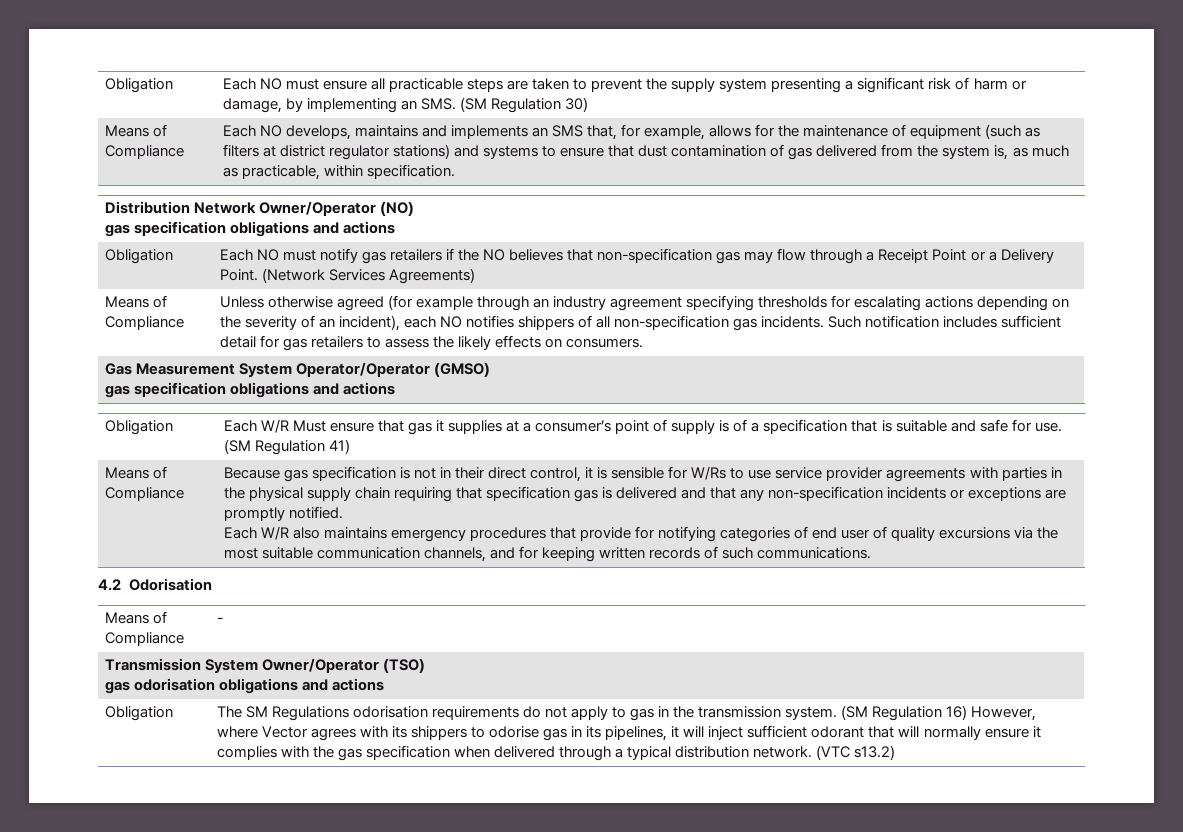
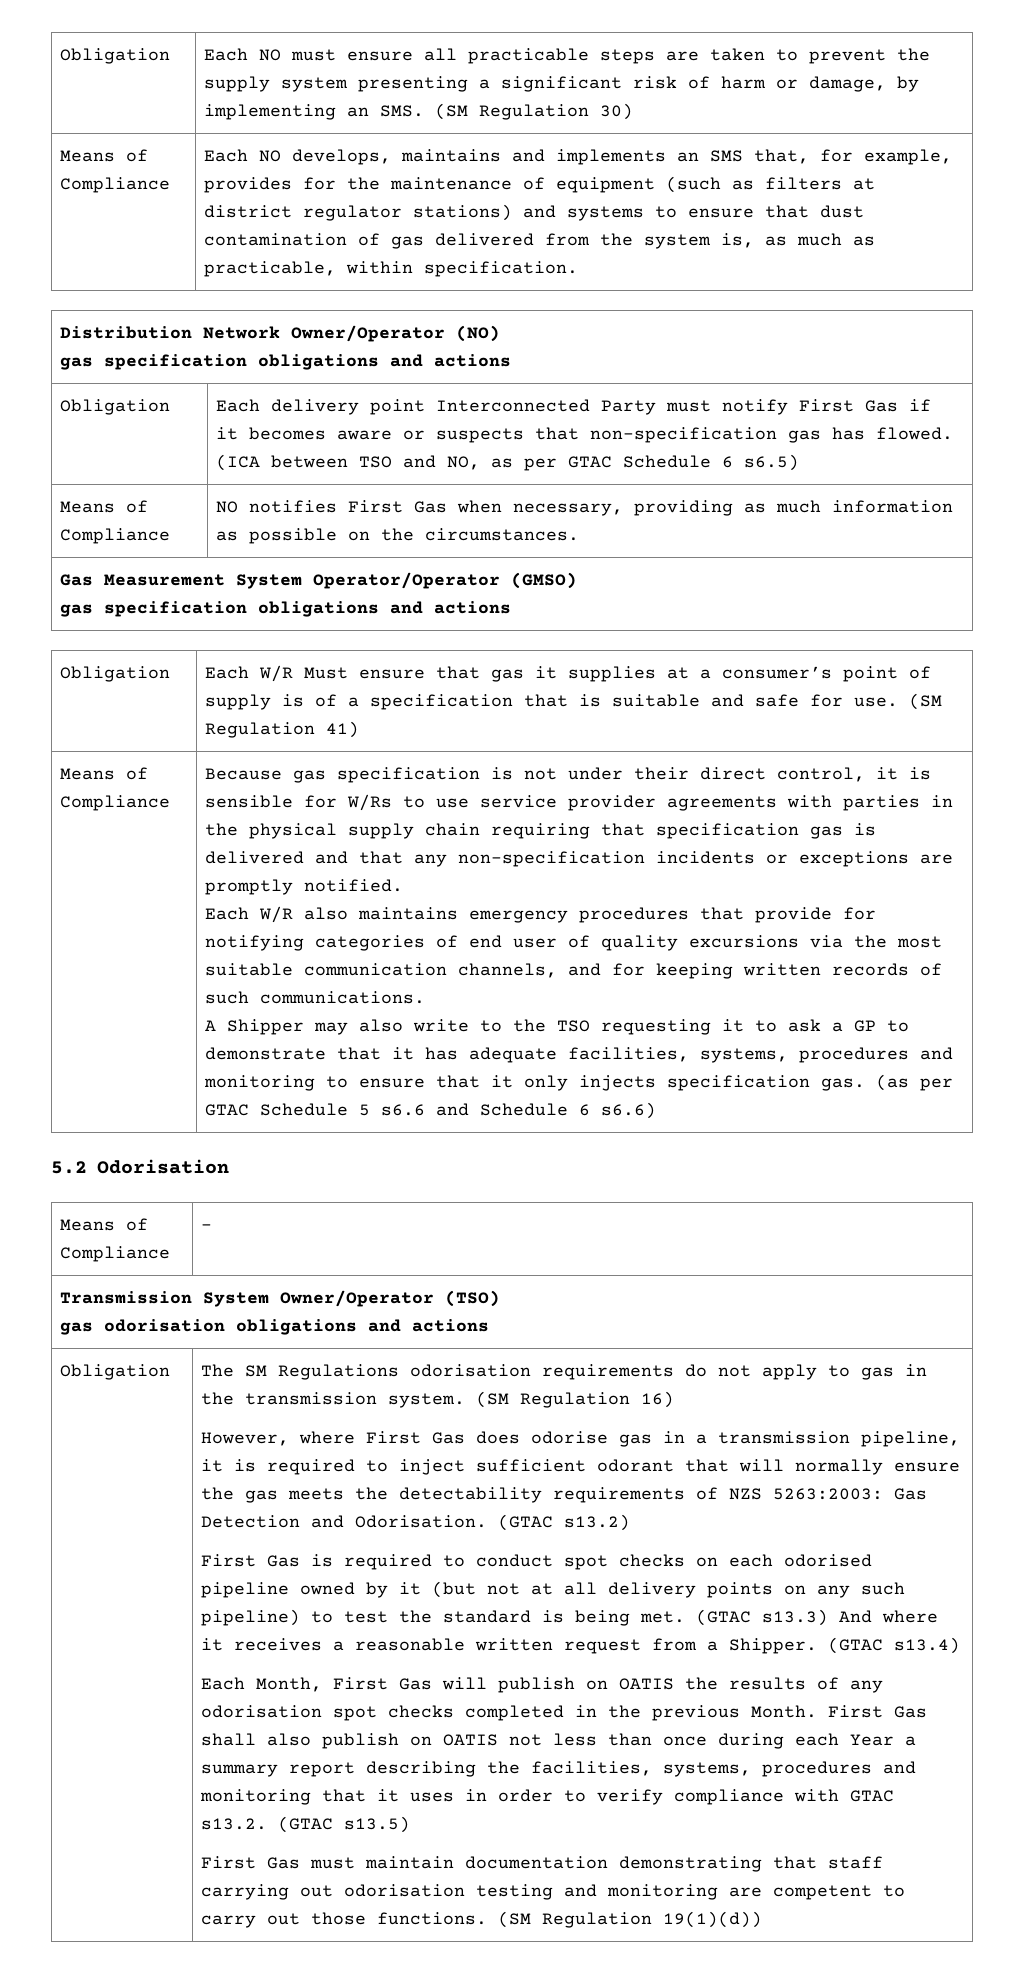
[709,125,752,137] allows -> [204,177,293,193] provides
[256,248,1054,264] [219,268,475,284] [104,295,167,308] [104,316,184,330] [219,295,1070,311] [219,315,1062,331] [219,335,644,351] NO must notify gas retailers if the NO believes that non-specification gas may flow through a Receipt Point or a Delivery Point. (Network Services Agreements) // Means of Compliance | Unless otherwise agreed (for example through an industry agreement specifying thresholds for escalating actions depending on the severity of an incident), each NO notifies shippers of all non-specification gas incidents. Such notification includes sufficient detail for gas retailers to assess the likely effects on consumers. -> [271,399,932,415] [216,427,954,443] [216,454,800,471] [60,500,149,513] [60,528,171,544] [216,500,954,516] [216,528,580,544] delivery point Interconnected Party must notify First Gas if it becomes aware or suspects that non-specification gas has flowed. (ICA between TSO and NO, as per GTAC Schedule 6 s6.5) // Means of Compliance | NO notifies First Gas when necessary, providing as much information as possible on the circumstances.
[439,467,451,478] in -> [568,767,624,780] under
[98,579,121,591] // 4.2 -> [205,1019,910,1035] [205,1047,954,1063] [204,1074,954,1091] [205,1102,657,1119] [51,1161,87,1174] // A Shipper may also write to the TSO requesting it to ask a GP to demonstrate that it has adequate facilities, systems, procedures and monitoring to ensure that it only injects specification gas. (as per GTAC Schedule 5 s6.6 and Schedule 6 s6.6) // 5.2
(968, 712) none -> (675, 1399) //
[261,726,705,741] Vector agrees with its shippers to odorise gas in its pipelines, it will -> [366,1431,961,1447] [201,1459,389,1475] First Gas does odorise gas in a transmission pipeline, it is required to
[1032,726,1041,738] [216,745,896,761] it complies with the gas specification when delivered through a typical distribution network. (VTC s13.2) -> [201,1487,928,1503] [201,1514,631,1531] [201,1554,873,1570] [201,1581,906,1598] [201,1609,939,1626] [201,1637,961,1654] [201,1677,884,1693] [201,1705,928,1721] [201,1733,917,1749] [201,1761,917,1777] [200,1789,895,1805] [201,1816,411,1833] [201,1856,884,1872] [201,1884,906,1900] [201,1911,763,1928] the gas meets the detectability requirements of NZS 5263:2003: Gas Detection and Odorisation. (GTAC s13.2) // First Gas is required to conduct spot checks on each odorised pipeline owned by it (but not at all delivery points on any such pipeline) to test the standard is being met. (GTAC s13.3) And where it receives a reasonable written request from a Shipper. (GTAC s13.4) // Each Month, First Gas will publish on OATIS the results of any odorisation spot checks completed in the previous Month. First Gas shall also publish on OATIS not less than once during each Year a summary report describing the facilities, systems, procedures and monitoring that it uses in order to verify compliance with GTAC s13.2. (GTAC s13.5) // First Gas must maintain documentation demonstrating that staff carrying out odorisation testing and monitoring are competent to carry out those functions. (SM Regulation 19(1)(d))

